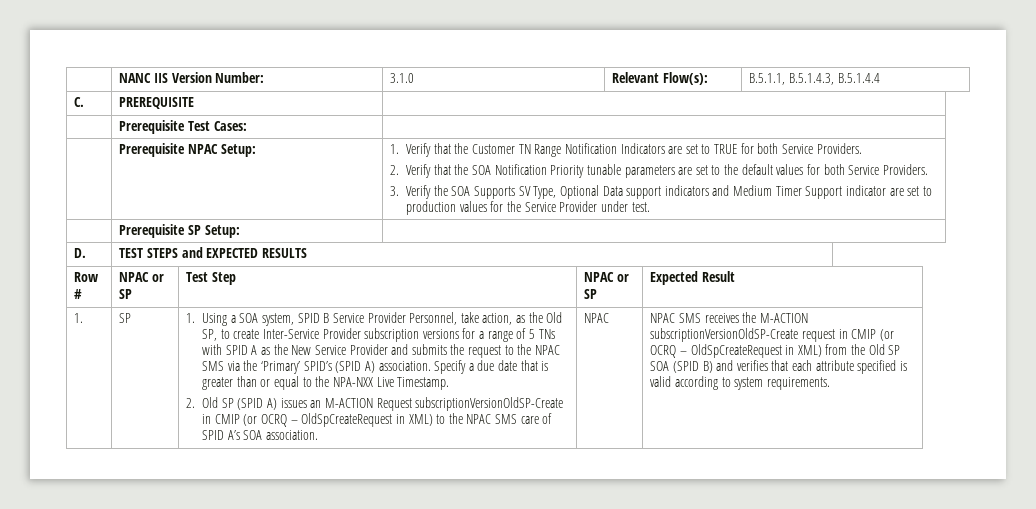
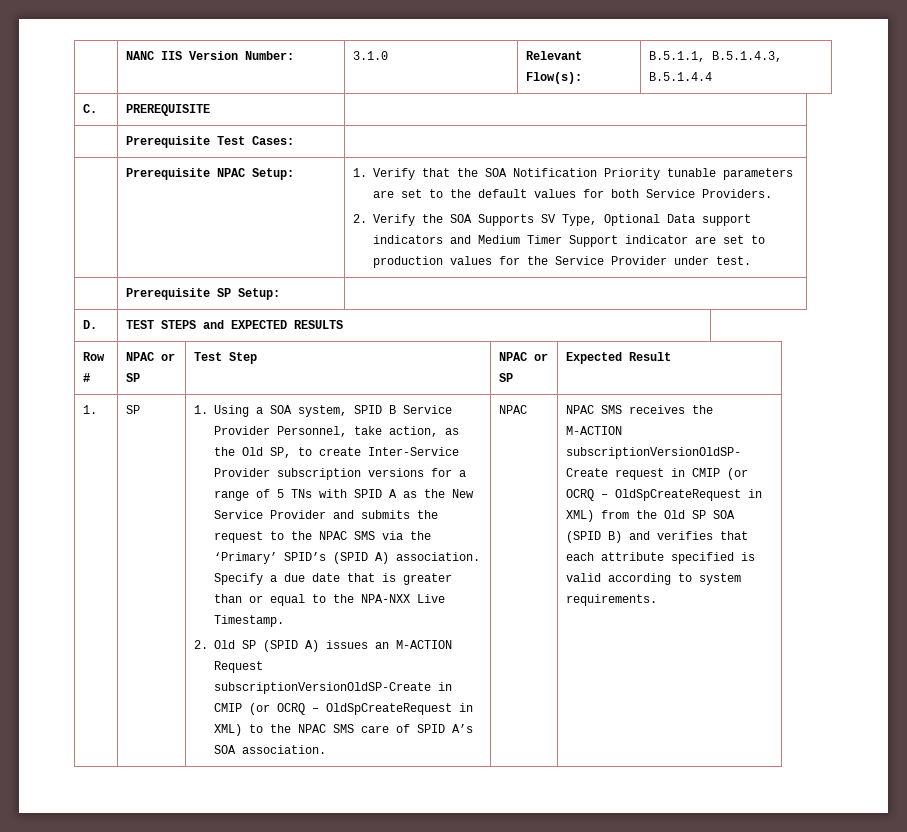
[471,143,862,157] [390,164,469,178] Customer TN Range Notification Indicators are set to TRUE for both Service Providers. // 2. Verify that the -> (479, 172) none
[390,186,400,196] 3. -> [353,214,368,223] 2.

